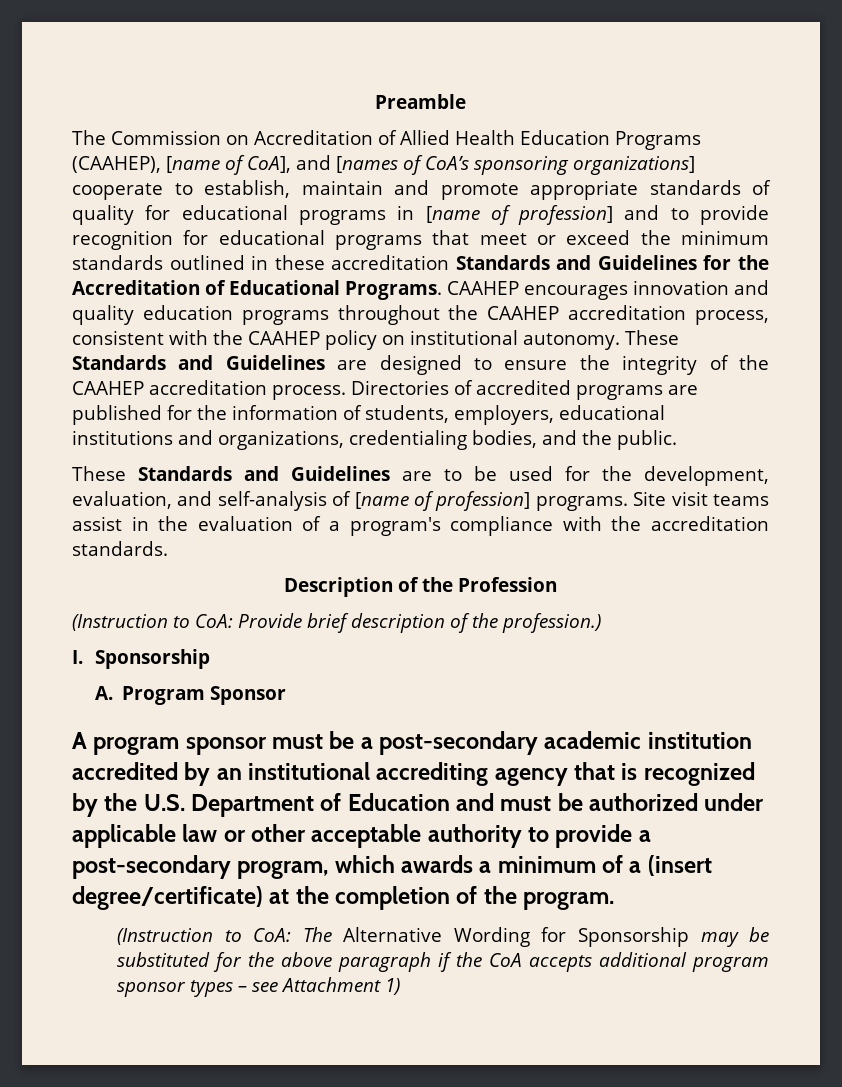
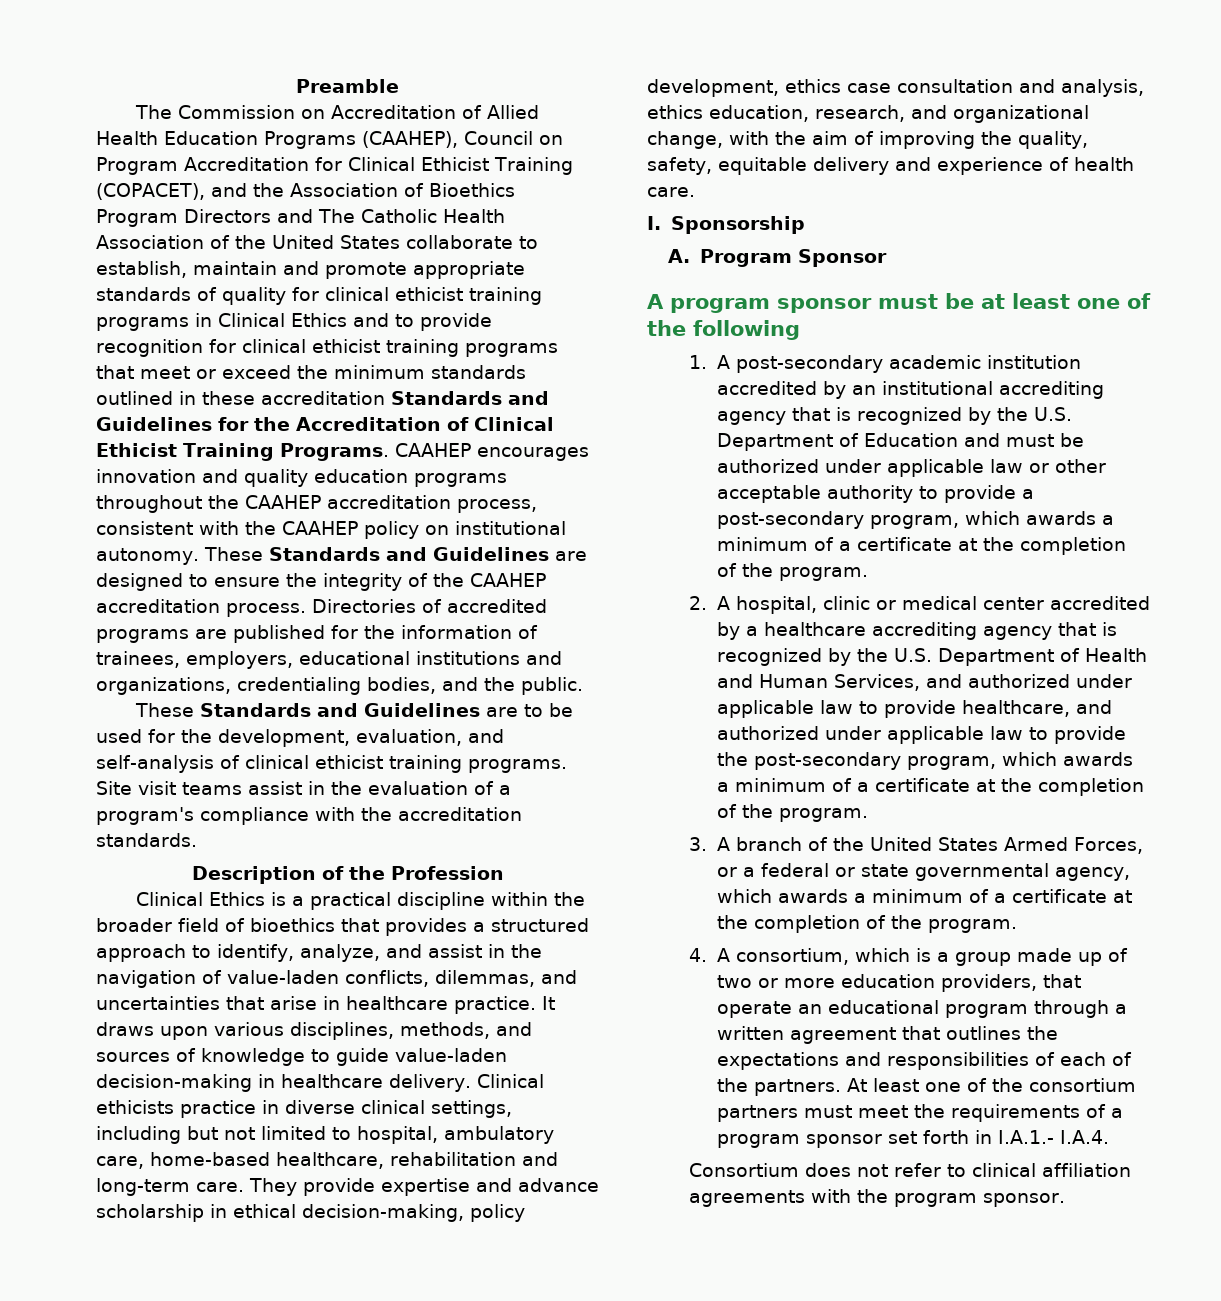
[166,155,695,175] [72,183,163,200] [name of CoA], and [names of CoA’s sponsoring organizations] cooperate -> [464,131,563,145] [96,157,573,175] [96,183,515,200] [96,209,505,227] [96,235,513,249] Council on Program Accreditation for Clinical Ethicist Training (COPACET), and the Association of Bioethics Program Directors and The Catholic Health Association of the United States collaborate
[181,205,614,225] educational programs in [name of profession] -> [325,287,542,305] [96,313,347,331] clinical ethicist training programs in Clinical Ethics
[218,230,325,245] educational -> [242,339,459,357] clinical ethicist training
[229,280,340,295] Educational -> [474,417,554,431] [96,443,274,461] Clinical Ethicist Training
[365,405,449,423] students, -> [96,651,180,668] trainees,
[354,491,531,511] [name of profession] -> [244,755,462,773] clinical ethicist training
[72,613,601,633] (Instruction to CoA: Provide brief description of the profession.) -> [136,892,586,910] [96,918,589,936] [96,944,542,962] [96,970,577,988] [96,996,555,1014] [96,1022,532,1040] [96,1048,507,1066] [96,1074,544,1092] [96,1100,512,1118] [96,1126,554,1144] [96,1152,558,1169] [96,1178,599,1196] [96,1204,525,1222] [647,79,1144,97] [647,105,1089,123] [647,131,1088,149] [647,157,1134,175] [647,187,695,197] Clinical Ethics is a practical discipline within the broader field of bioethics that provides a structured approach to identify, analyze, and assist in the navigation of value-laden conflicts, dilemmas, and uncertainties that arise in healthcare practice. It draws upon various disciplines, methods, and sources of knowledge to guide value-laden decision-making in healthcare delivery. Clinical ethicists practice in diverse clinical settings, including but not limited to hospital, ambulatory care, home-based healthcare, rehabilitation and long-term care. They provide expertise and advance scholarship in ethical decision-making, policy development, ethics case consultation and analysis, ethics education, research, and organizational change, with the aim of improving the quality, safety, equitable delivery and experience of health care.
[360,737,373,749] a -> [981,293,1151,309] [647,320,800,340] [689,355,730,369] at least one of the following // 1. A
[647,855,712,876] [72,886,615,910] [117,927,769,947] [117,952,769,972] [117,977,401,997] (insert degree/certificate) at the completion of the program. // (Instruction to CoA: The Alternative Wording for Sponsorship may be substituted for the above paragraph if the CoA accepts additional program sponsor types – see Attachment 1) -> [856,537,1126,555] [716,563,868,581] [689,596,1150,614] [716,622,1117,640] [716,648,1147,666] [716,674,1132,691] [716,700,1112,718] [716,726,1126,744] [716,752,1133,770] [716,778,1144,796] [716,804,868,822] [689,837,1143,854] [716,863,1130,881] [716,889,1132,903] [716,915,1017,933] [689,948,1128,966] [716,974,1081,992] [716,1000,1127,1018] [716,1026,1058,1044] [716,1052,1132,1070] [716,1078,1136,1096] [716,1104,1123,1122] [716,1130,1109,1148] [689,1163,1132,1177] [689,1189,1066,1207] certificate at the completion of the program. // 2. A hospital, clinic or medical center accredited by a healthcare accrediting agency that is recognized by the U.S. Department of Health and Human Services, and authorized under applicable law to provide healthcare, and authorized under applicable law to provide the post-secondary program, which awards a minimum of a certificate at the completion of the program. // 3. A branch of the United States Armed Forces, or a federal or state governmental agency, which awards a minimum of a certificate at the completion of the program. // 4. A consortium, which is a group made up of two or more education providers, that operate an educational program through a written agreement that outlines the expectations and responsibilities of each of the partners. At least one of the consortium partners must meet the requirements of a program sponsor set forth in I.A.1.- I.A.4. // Consortium does not refer to clinical affiliation agreements with the program sponsor.

